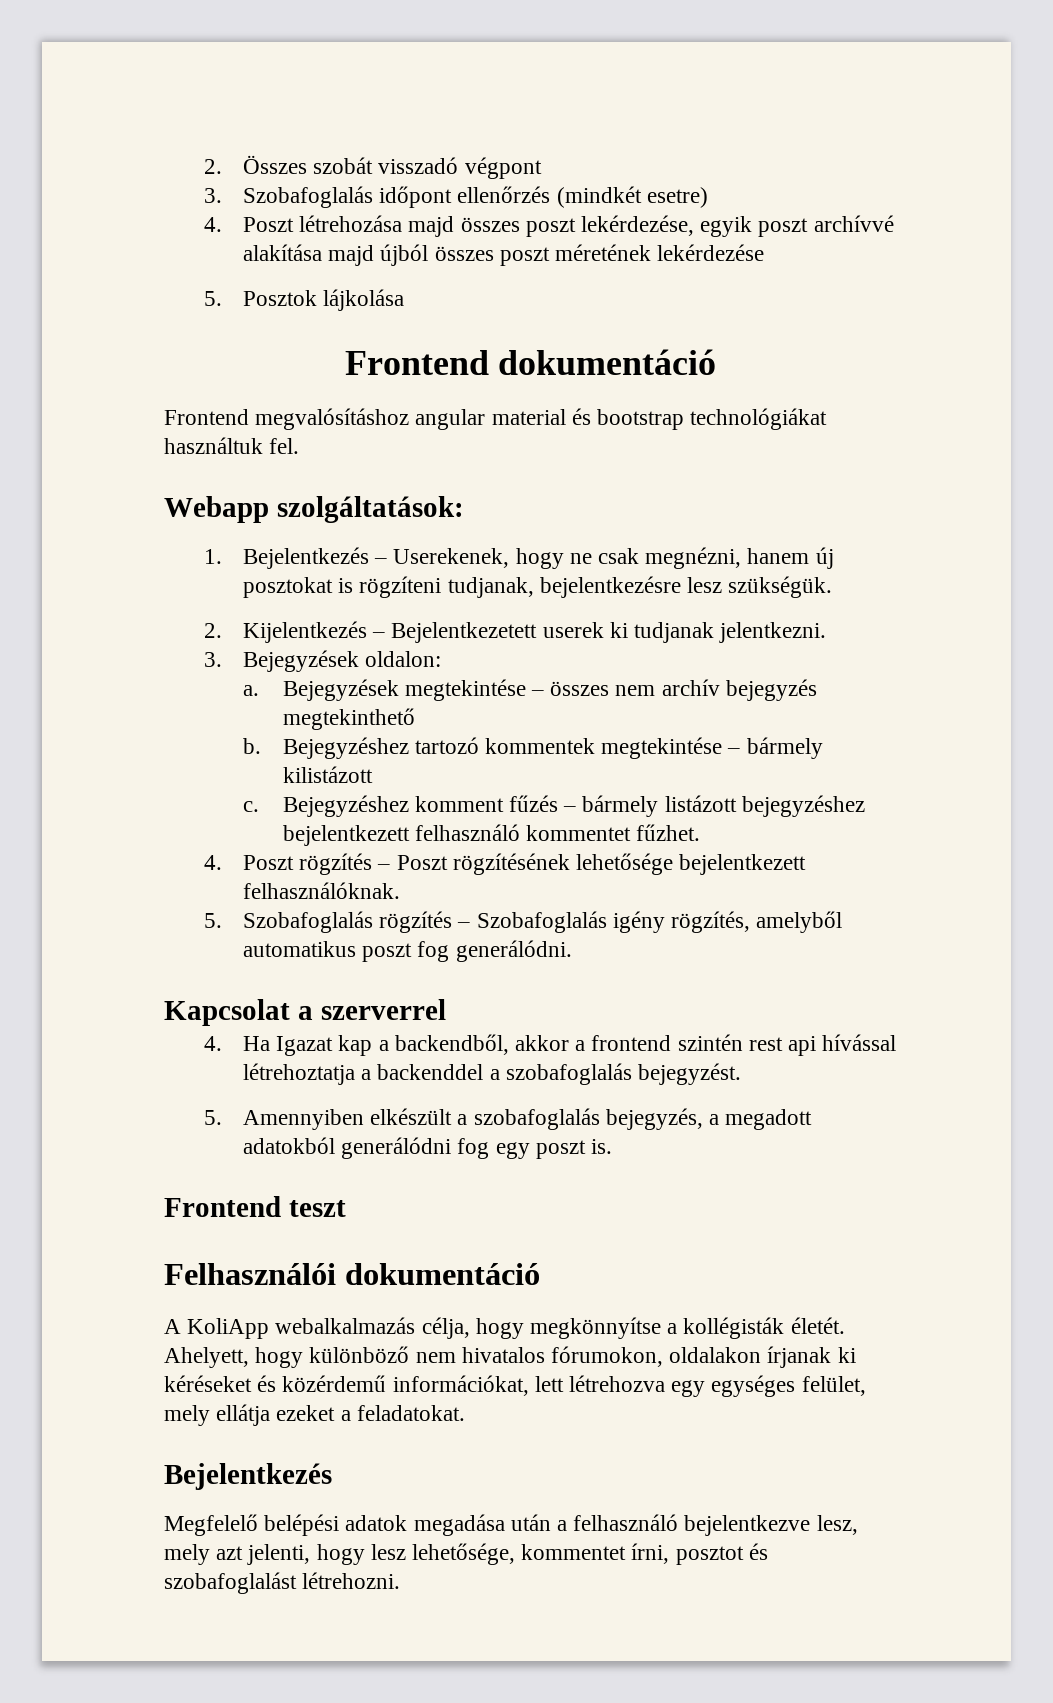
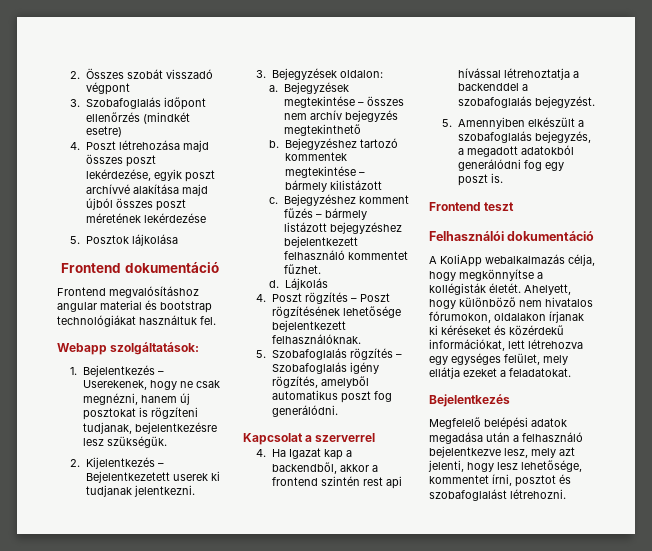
(701, 832) none -> [269,278,328,290] // d. Lájkolás
[282,1375,387,1392] közérdemű -> [509,325,564,335] közérdekű

